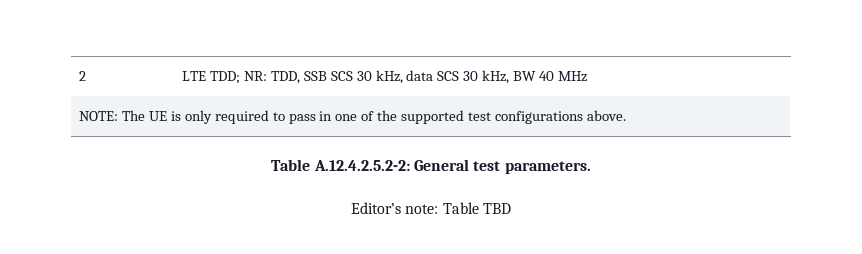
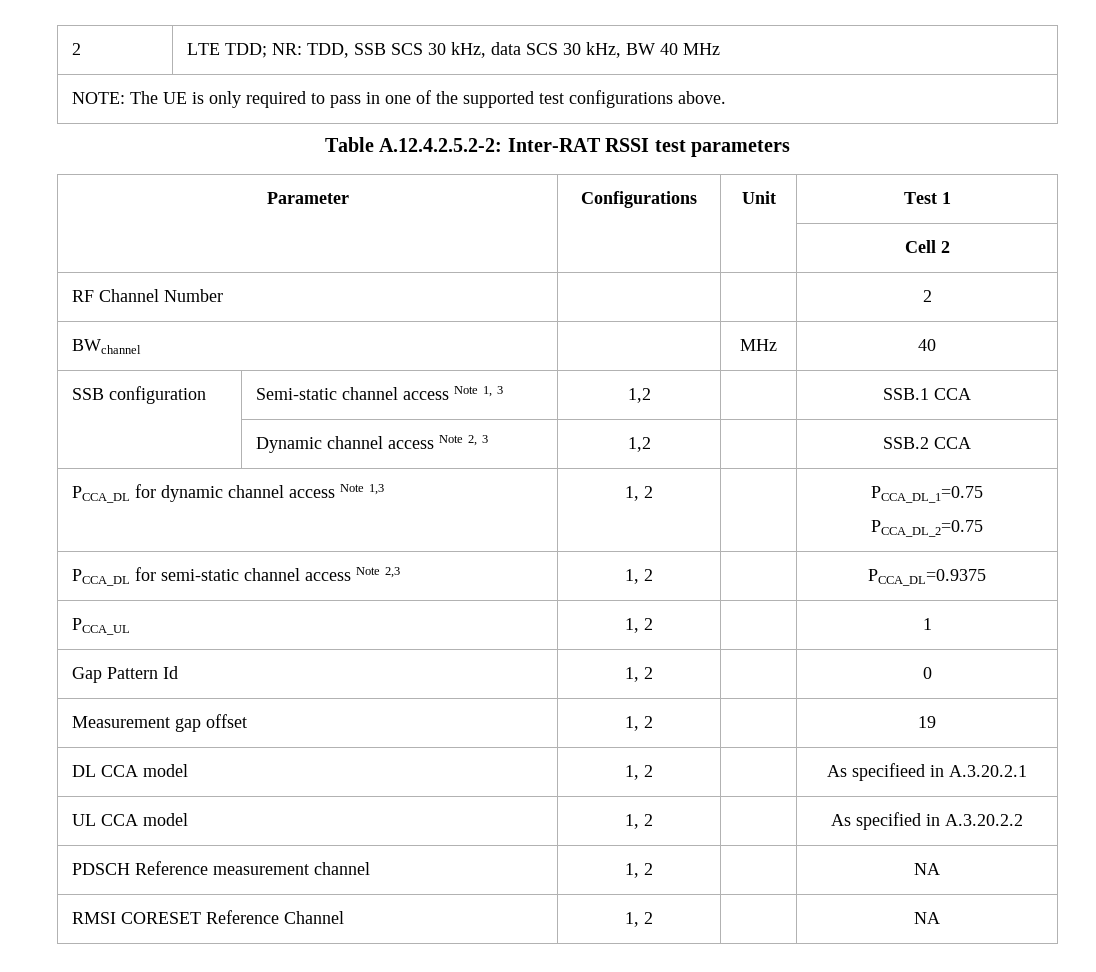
[414,159,591,174] [351,202,511,214] General test parameters. // Editor’s note: Table TBD -> [507,138,790,157] [266,192,349,204] [581,191,697,208] [741,191,776,204] [903,192,951,204] [904,240,950,253] [72,289,224,302] [922,290,932,302] [72,339,142,354] [740,339,777,351] [918,339,936,351] [72,386,207,404] [256,386,504,400] [627,388,651,403] [883,388,971,400] [256,435,489,453] [627,437,651,452] [883,437,971,449] [72,484,385,503] [625,486,653,501] [871,486,984,503] [871,520,984,537] [72,567,401,586] [625,569,653,584] [868,569,986,586] [72,618,131,635] [625,618,653,633] [922,618,932,630] [72,666,179,683] [625,667,653,682] [922,667,932,679] [72,714,248,732] [625,716,653,731] [918,716,936,728] [72,764,189,777] [625,765,653,780] [827,763,1027,781] [72,813,189,826] [625,814,653,829] [831,812,1024,830] [72,861,371,875] [625,863,653,878] [914,863,940,875] [72,910,345,924] [625,912,653,927] [914,912,940,924] Inter-RAT RSSI test parameters // Parameter | Configurations | Unit | Test 1 // | | | Cell 2 // RF Channel Number | | | 2 // BWchannel | | MHz | 40 // SSB configuration | Semi-static channel access Note 1, 3 | 1,2 | | SSB.1 CCA // | Dynamic channel access Note 2, 3 | 1,2 | | SSB.2 CCA // PCCA_DL for dynamic channel access Note 1,3 | 1, 2 | | PCCA_DL_1=0.75 // PCCA_DL_2=0.75 // PCCA_DL for semi-static channel access Note 2,3 | 1, 2 | | PCCA_DL=0.9375 // PCCA_UL | 1, 2 | | 1 // Gap Pattern Id | 1, 2 | | 0 // Measurement gap offset | 1, 2 | | 19 // DL CCA model | 1, 2 | | As specifieed in A.3.20.2.1 // UL CCA model | 1, 2 | | As specified in A.3.20.2.2 // PDSCH Reference measurement channel | 1, 2 | | NA // RMSI CORESET Reference Channel | 1, 2 | | NA

